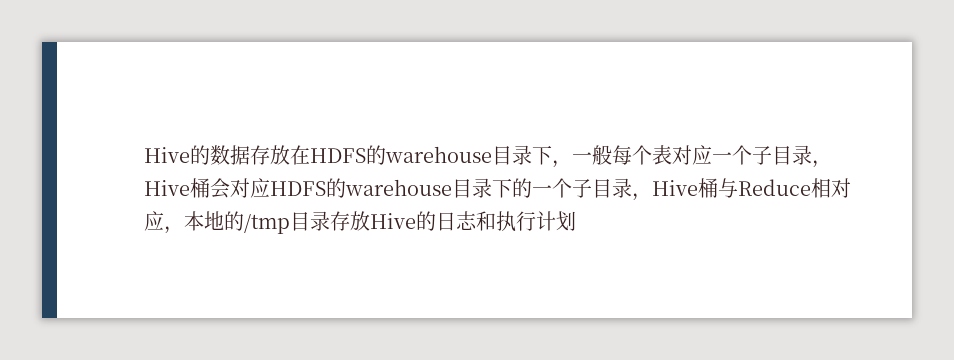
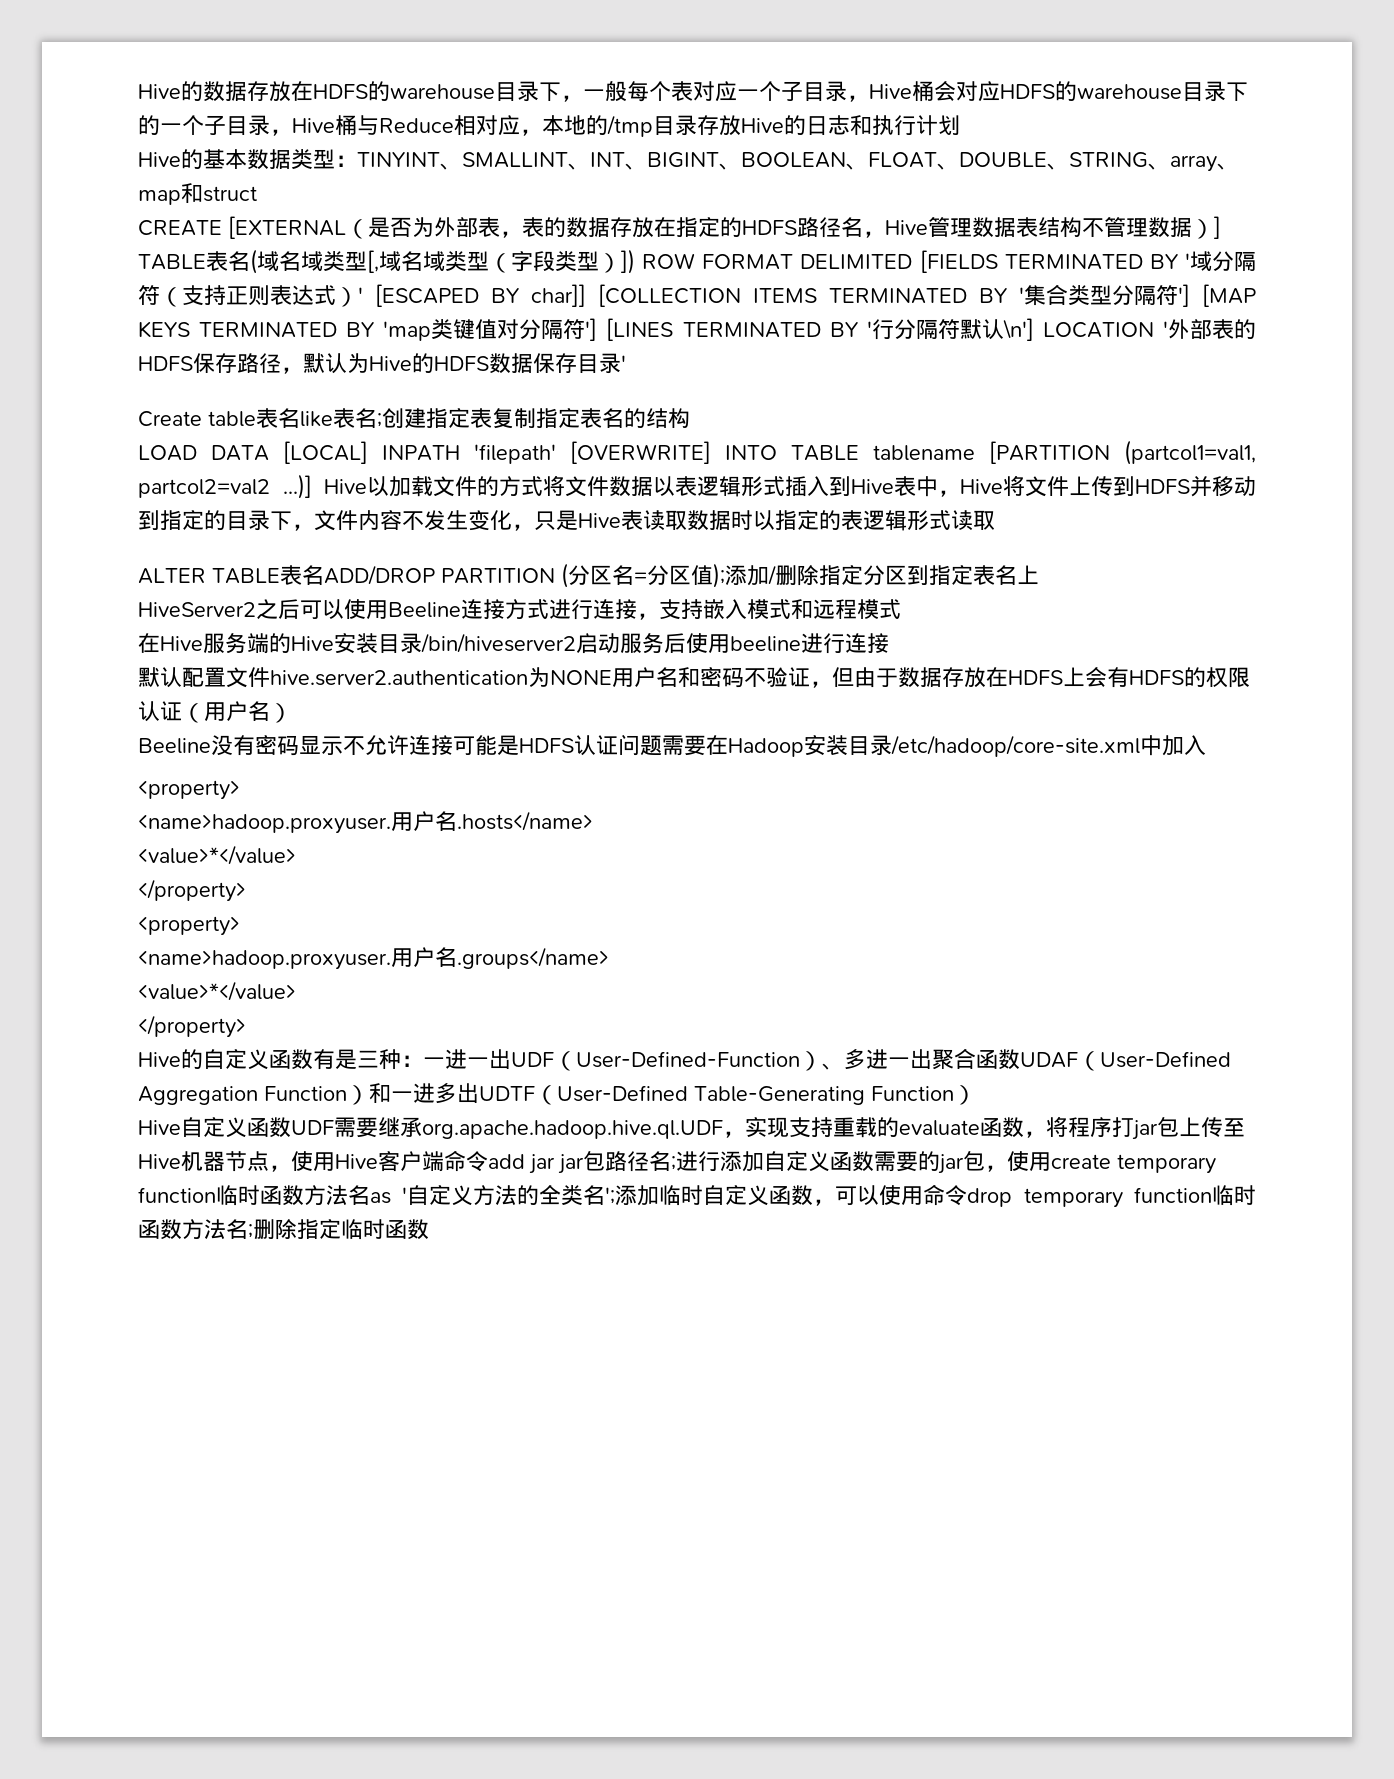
(576, 221) none -> [138,149,1239,172] [138,183,257,205] [138,216,1221,239] [138,249,1256,274] [138,284,1256,307] [138,318,1256,341] [138,353,626,374] [138,408,690,429] [138,440,1256,465] [138,474,1256,499] [138,510,995,531] [138,563,1039,588] [138,599,901,620] [138,633,889,654] [138,667,1250,688] [138,701,292,723] [138,734,1206,757] [138,780,240,800] [138,811,593,834] [138,845,296,865] [138,879,246,902] [138,916,240,936] [138,947,609,970] [138,981,296,1001] [138,1015,246,1038] [138,1048,1231,1071] [138,1083,976,1105] [138,1116,1245,1140] [138,1150,1216,1174] [138,1184,1256,1208] [138,1219,429,1240] // Hive的基本数据类型：TINYINT、SMALLINT、INT、BIGINT、BOOLEAN、FLOAT、DOUBLE、STRING、array、map和struct // CREATE [EXTERNAL（是否为外部表，表的数据存放在指定的HDFS路径名，Hive管理数据表结构不管理数据）] TABLE表名(域名域类型[,域名域类型（字段类型）]) ROW FORMAT DELIMITED [FIELDS TERMINATED BY '域分隔符（支持正则表达式）' [ESCAPED BY char]] [COLLECTION ITEMS TERMINATED BY '集合类型分隔符'] [MAP KEYS TERMINATED BY 'map类键值对分隔符'] [LINES TERMINATED BY '行分隔符默认\n'] LOCATION '外部表的HDFS保存路径，默认为Hive的HDFS数据保存目录' // Create table表名like表名;创建指定表复制指定表名的结构 // LOAD DATA [LOCAL] INPATH 'filepath' [OVERWRITE] INTO TABLE tablename [PARTITION (partcol1=val1, partcol2=val2 ...)] Hive以加载文件的方式将文件数据以表逻辑形式插入到Hive表中，Hive将文件上传到HDFS并移动到指定的目录下，文件内容不发生变化，只是Hive表读取数据时以指定的表逻辑形式读取 // ALTER TABLE表名ADD/DROP PARTITION (分区名=分区值);添加/删除指定分区到指定表名上 // HiveServer2之后可以使用Beeline连接方式进行连接，支持嵌入模式和远程模式 // 在Hive服务端的Hive安装目录/bin/hiveserver2启动服务后使用beeline进行连接 // 默认配置文件hive.server2.authentication为NONE用户名和密码不验证，但由于数据存放在HDFS上会有HDFS的权限认证（用户名） // Beeline没有密码显示不允许连接可能是HDFS认证问题需要在Hadoop安装目录/etc/hadoop/core-site.xml中加入 // <property> // <name>hadoop.proxyuser.用户名.hosts</name> // <value>*</value> // </property> // <property> // <name>hadoop.proxyuser.用户名.groups</name> // <value>*</value> // </property> // Hive的自定义函数有是三种：一进一出UDF（User-Defined-Function）、多进一出聚合函数UDAF（User-Defined Aggregation Function）和一进多出UDTF（User-Defined Table-Generating Function） // Hive自定义函数UDF需要继承org.apache.hadoop.hive.ql.UDF，实现支持重载的evaluate函数，将程序打jar包上传至Hive机器节点，使用Hive客户端命令add jar jar包路径名;进行添加自定义函数需要的jar包，使用create temporary function临时函数方法名as '自定义方法的全类名';添加临时自定义函数，可以使用命令drop temporary function临时函数方法名;删除指定临时函数

